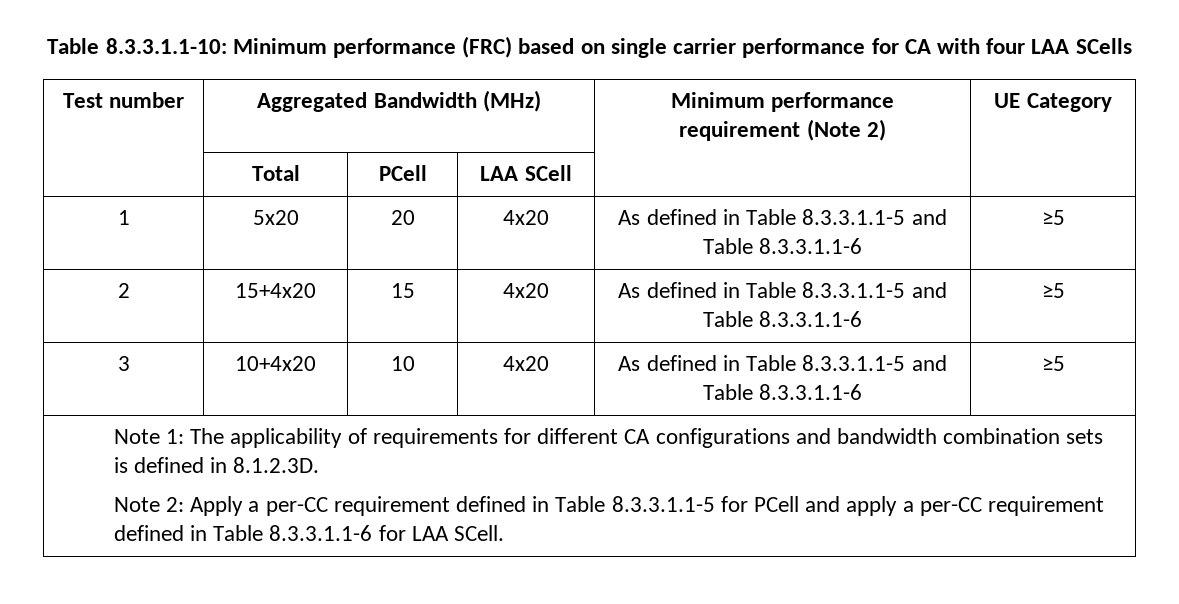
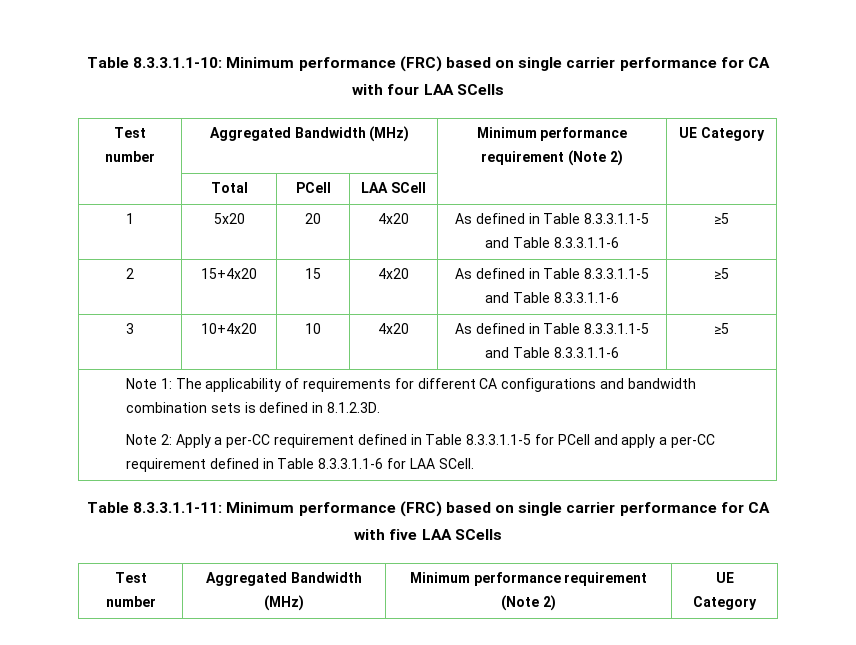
(504, 533) none -> [86,501,771,517] [354,529,502,540] [114,572,147,583] [105,596,156,607] [206,572,362,586] [264,595,304,611] [409,572,648,586] [501,595,556,611] [715,572,734,583] [693,596,757,610] // Table 8.3.3.1.1-11: Minimum performance (FRC) based on single carrier performance for CA with five LAA SCells // Test number | Aggregated Bandwidth (MHz) | Minimum performance requirement (Note 2) | UE Category

